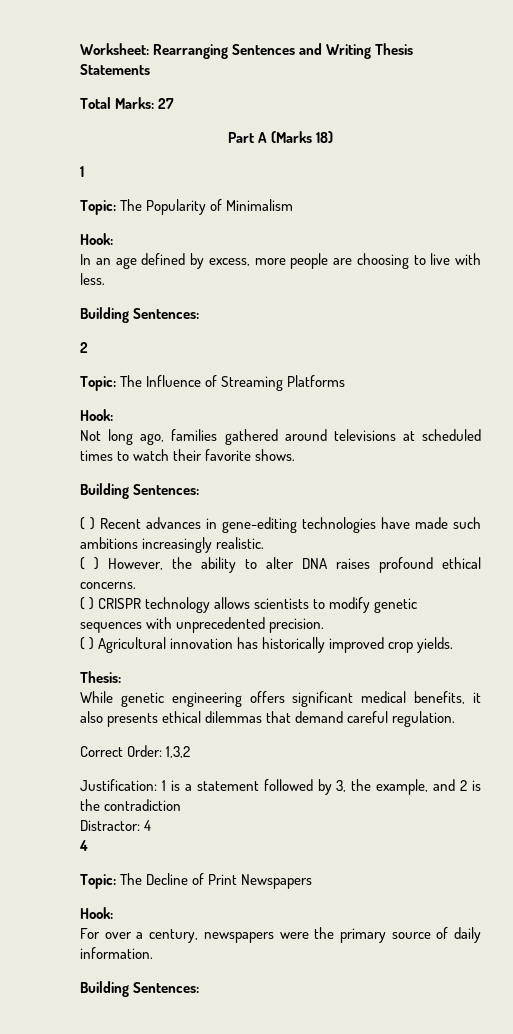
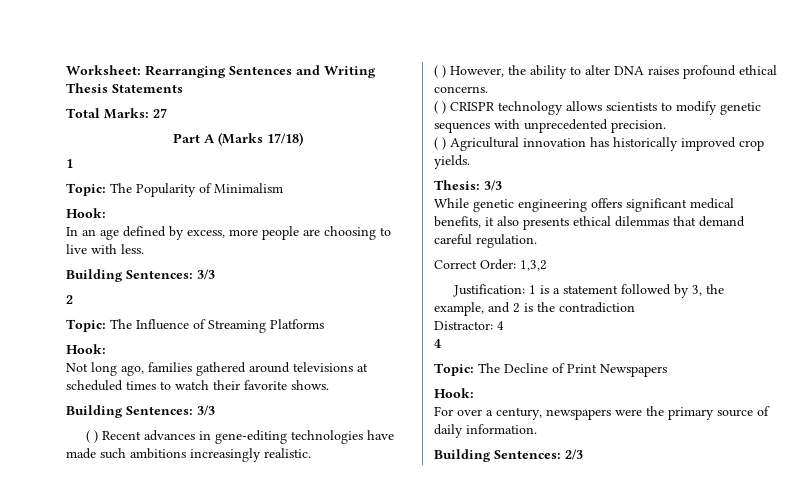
[316,131,334,143] 18) -> [267,132,303,146] 17/18)
(200, 313) none -> [197,269,215,280] 3/3
(200, 489) none -> [197,405,215,416] 3/3
(121, 677) none -> [484,180,502,191] 3/3
(200, 987) none -> [565,449,583,460] 2/3

